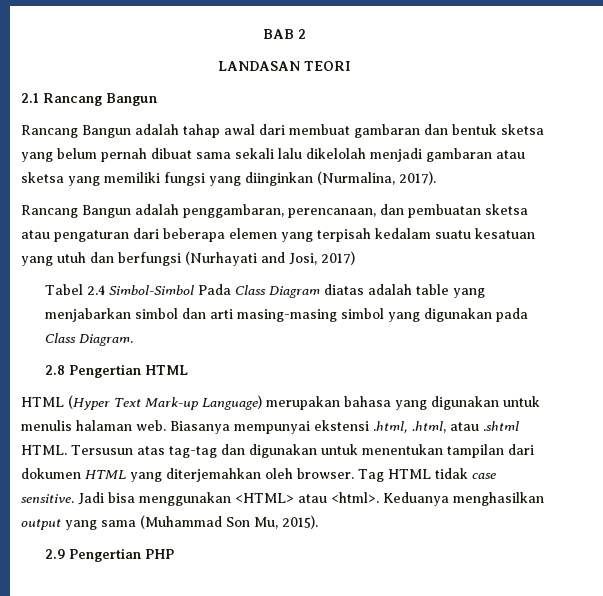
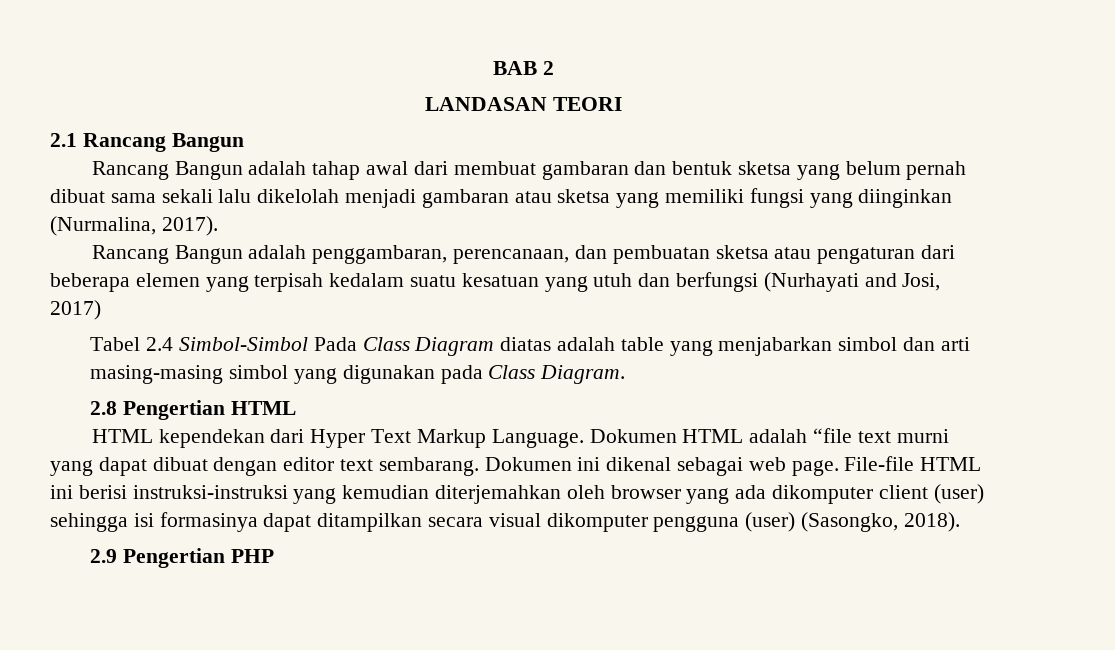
[68,395,540,410] [21,420,519,434] [21,444,534,458] [21,468,496,482] [21,492,544,506] [21,515,318,530] (Hyper Text Mark-up Language) merupakan bahasa yang digunakan untuk menulis halaman web. Biasanya mempunyai ekstensi .html, .html, atau .shtml HTML. Tersusun atas tag-tag dan digunakan untuk menentukan tampilan dari dokumen HTML yang diterjemahkan oleh browser. Tag HTML tidak case sensitive. Jadi bisa menggunakan <HTML> atau <html>. Keduanya menghasilkan output yang sama (Muhammad Son Mu, 2015). -> [158,428,949,448] [50,456,982,476] [50,484,984,504] [50,512,960,532] kependekan dari Hyper Text Markup Language. Dokumen HTML adalah “file text murni yang dapat dibuat dengan editor text sembarang. Dokumen ini dikenal sebagai web page. File-file HTML ini berisi instruksi-instruksi yang kemudian diterjemahkan oleh browser yang ada dikomputer client (user) sehingga isi formasinya dapat ditampilkan secara visual dikomputer pengguna (user) (Sasongko, 2018).

